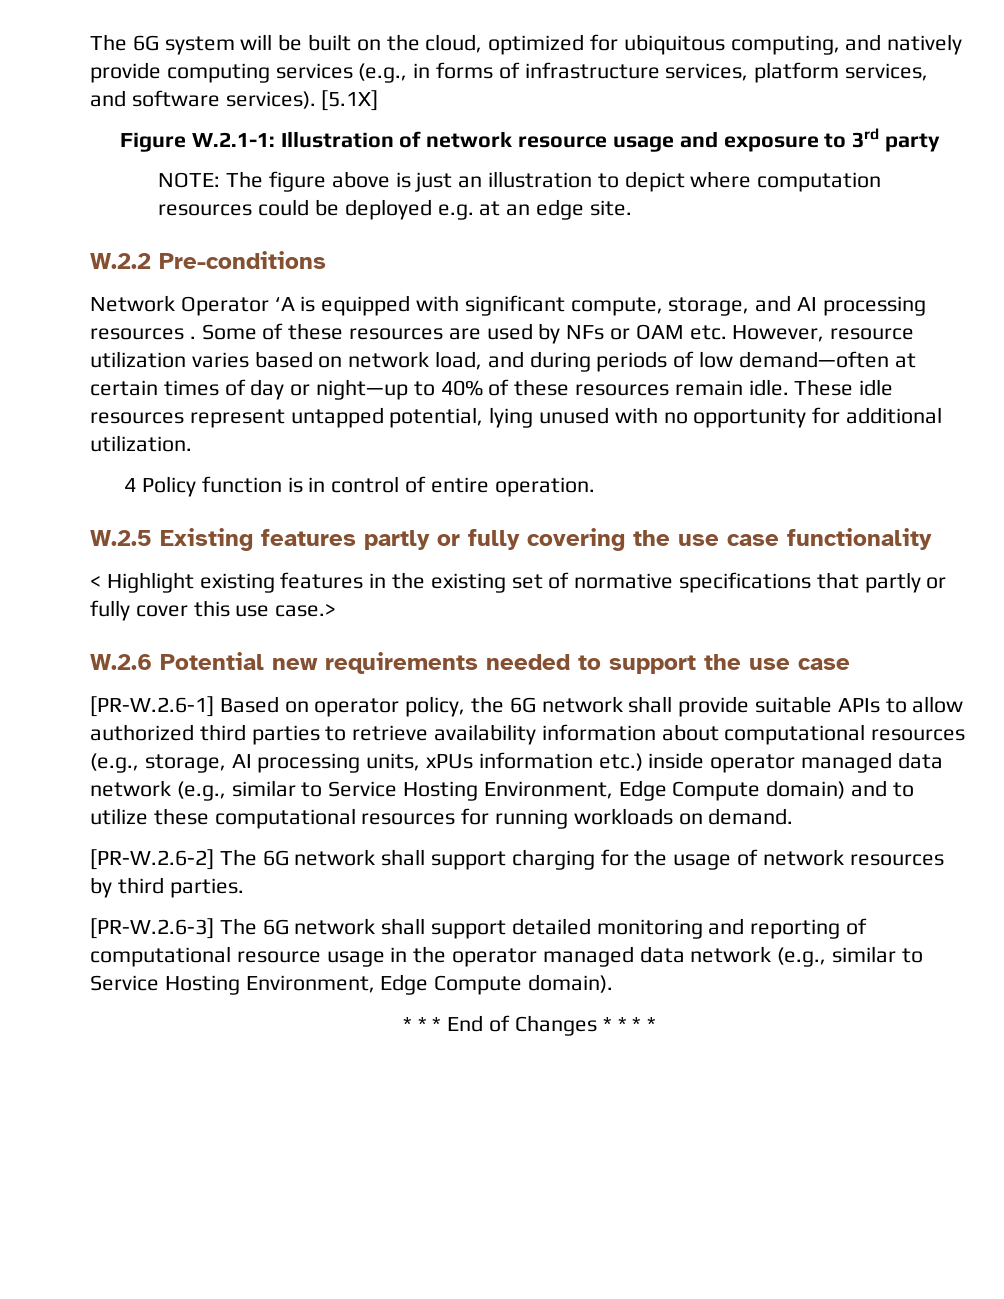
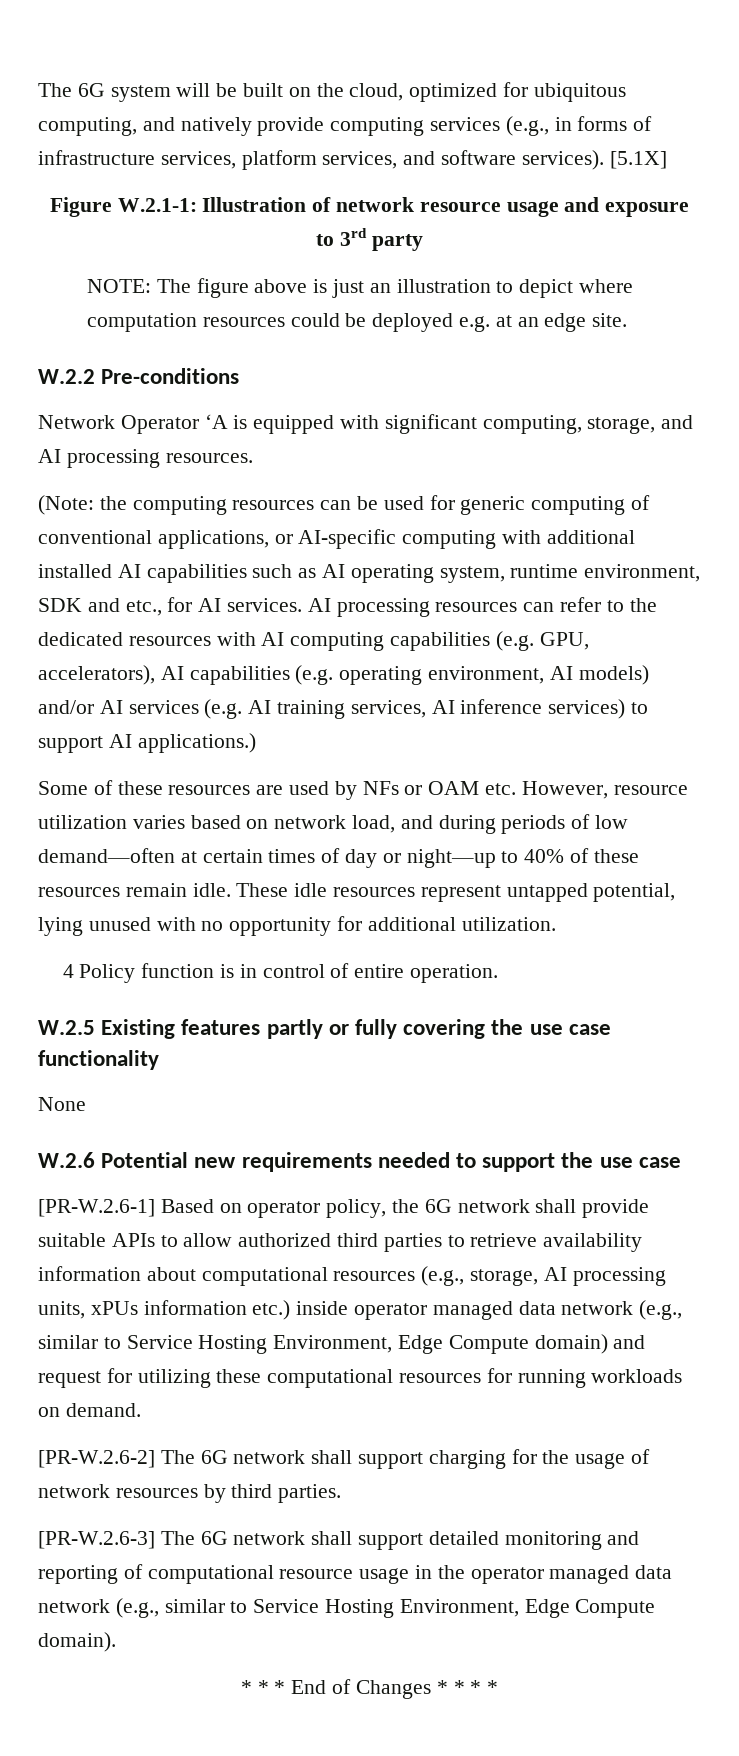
[570,297,663,316] compute, -> [482,415,582,434] computing,
[90,328,196,340] resources . -> [165,453,253,463] [38,495,651,515] [38,529,635,549] [38,564,701,583] [38,597,657,617] [38,631,589,651] [38,665,649,685] [38,699,649,719] [38,733,256,753] resources. // (Note: the computing resources can be used for generic computing of conventional applications, or AI-specific computing with additional installed AI capabilities such as AI operating system, runtime environment, SDK and etc., for AI services. AI processing resources can refer to the dedicated resources with AI computing capabilities (e.g. GPU, accelerators), AI capabilities (e.g. operating environment, AI models) and/or AI services (e.g. AI training services, AI inference services) to support AI applications.) //
[90,572,947,593] [90,600,337,621] // < Highlight existing features in the existing set of normative specifications that partly or fully cover this use case.> -> [38,1097,86,1111] // None
[892,782,914,797] [90,808,148,825] to utilize -> [38,1368,211,1388] request for utilizing

